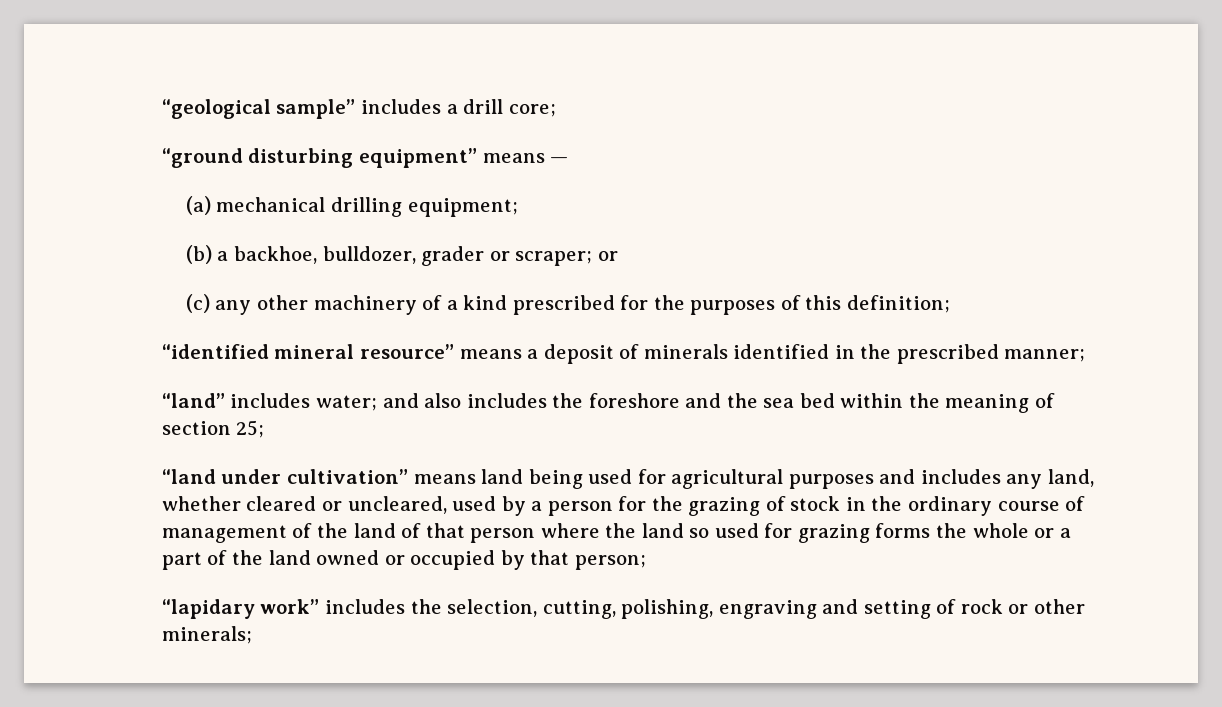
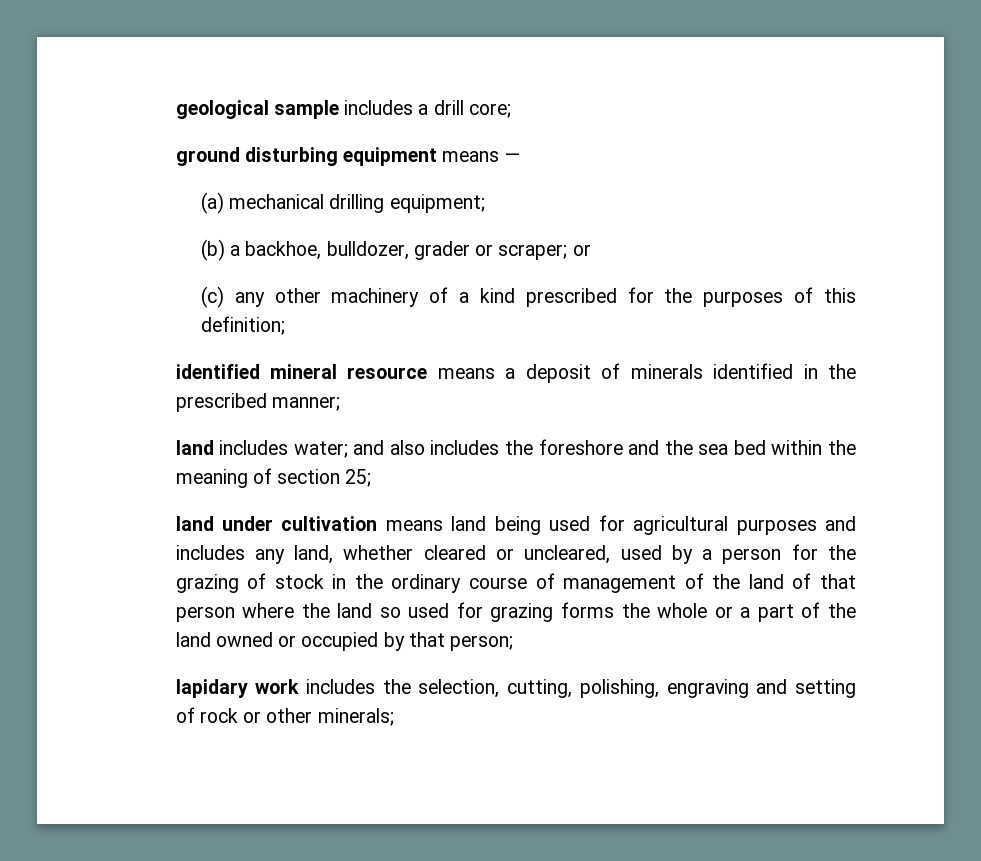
[161,99,356,119] “geological sample” -> [175,100,339,119] geological sample
[161,148,478,168] “ground disturbing equipment” -> [175,147,438,166] ground disturbing equipment
[161,344,455,359] “identified mineral resource” -> [175,364,428,379] identified mineral resource
[161,393,225,408] “land” -> [175,440,214,455] land
[161,469,409,484] “land under cultivation” -> [175,516,378,531] land under cultivation
[161,599,320,619] “lapidary work” -> [175,679,300,698] lapidary work

